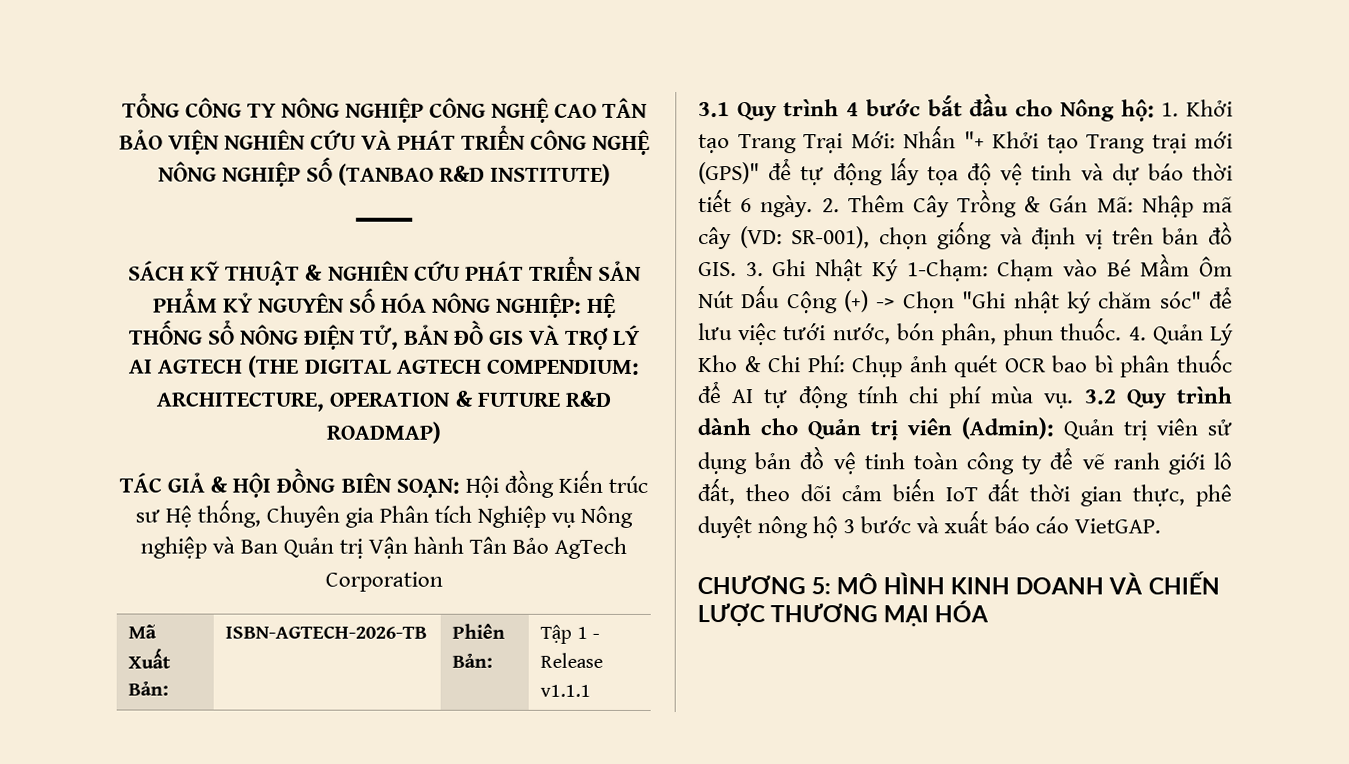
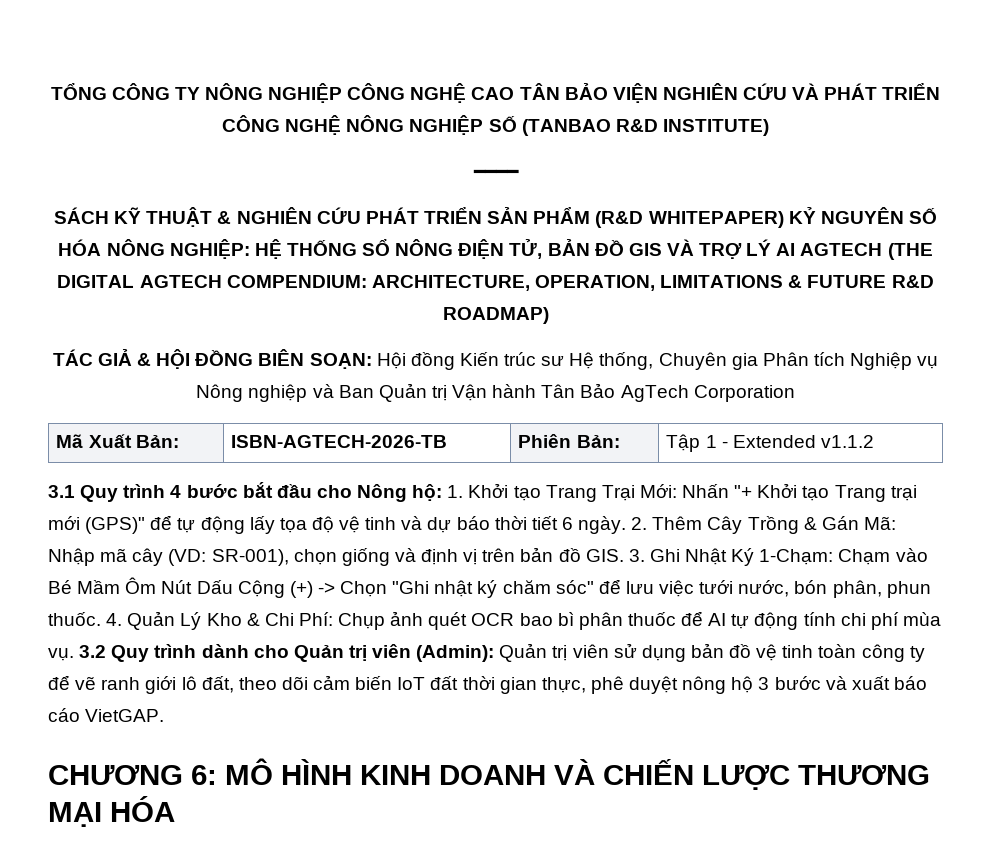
(218, 300) none -> [595,211,784,228] (R&D WHITEPAPER)
[329,392,450,407] OPERATION -> [535,275,784,291] OPERATION, LIMITATIONS
[540,652,604,668] [540,684,592,697] Release v1.1.1 -> [732,435,874,448] Extended v1.1.2
[811,577,832,595] 5: -> [191,765,217,785] 6:

